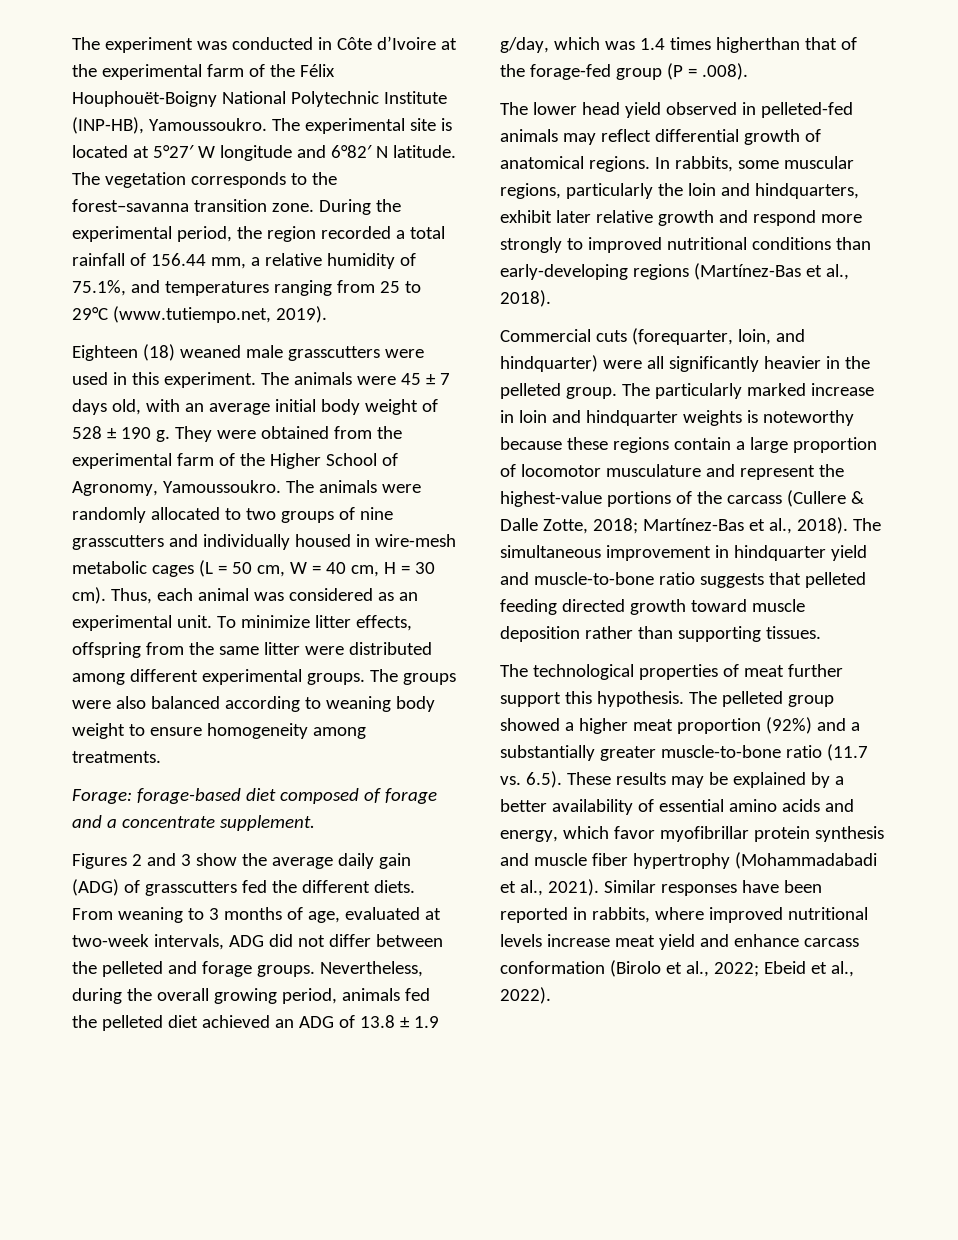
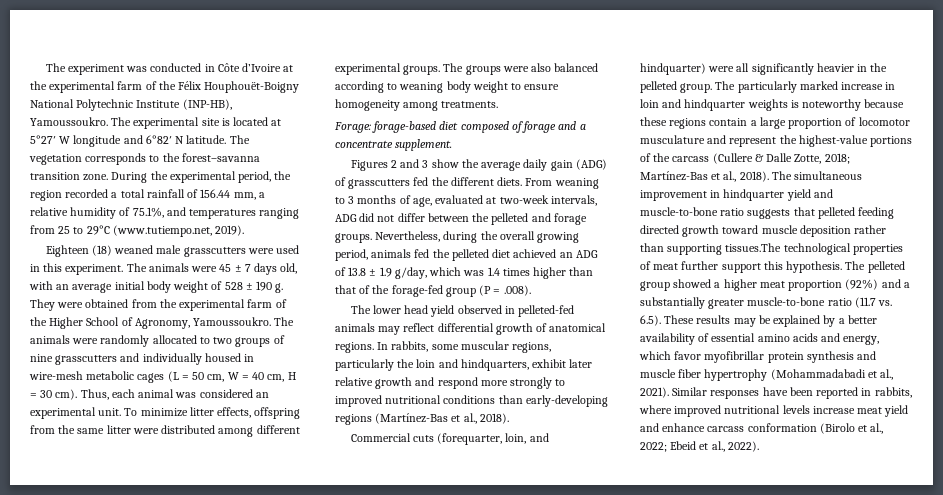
[377,592,394,601] as -> (253, 393) none
[715,37,800,53] higherthan -> [533,267,594,279] higher than
[765,626,821,639] [500,664,528,677] tissues. // The -> [725,243,782,252] tissues.The

